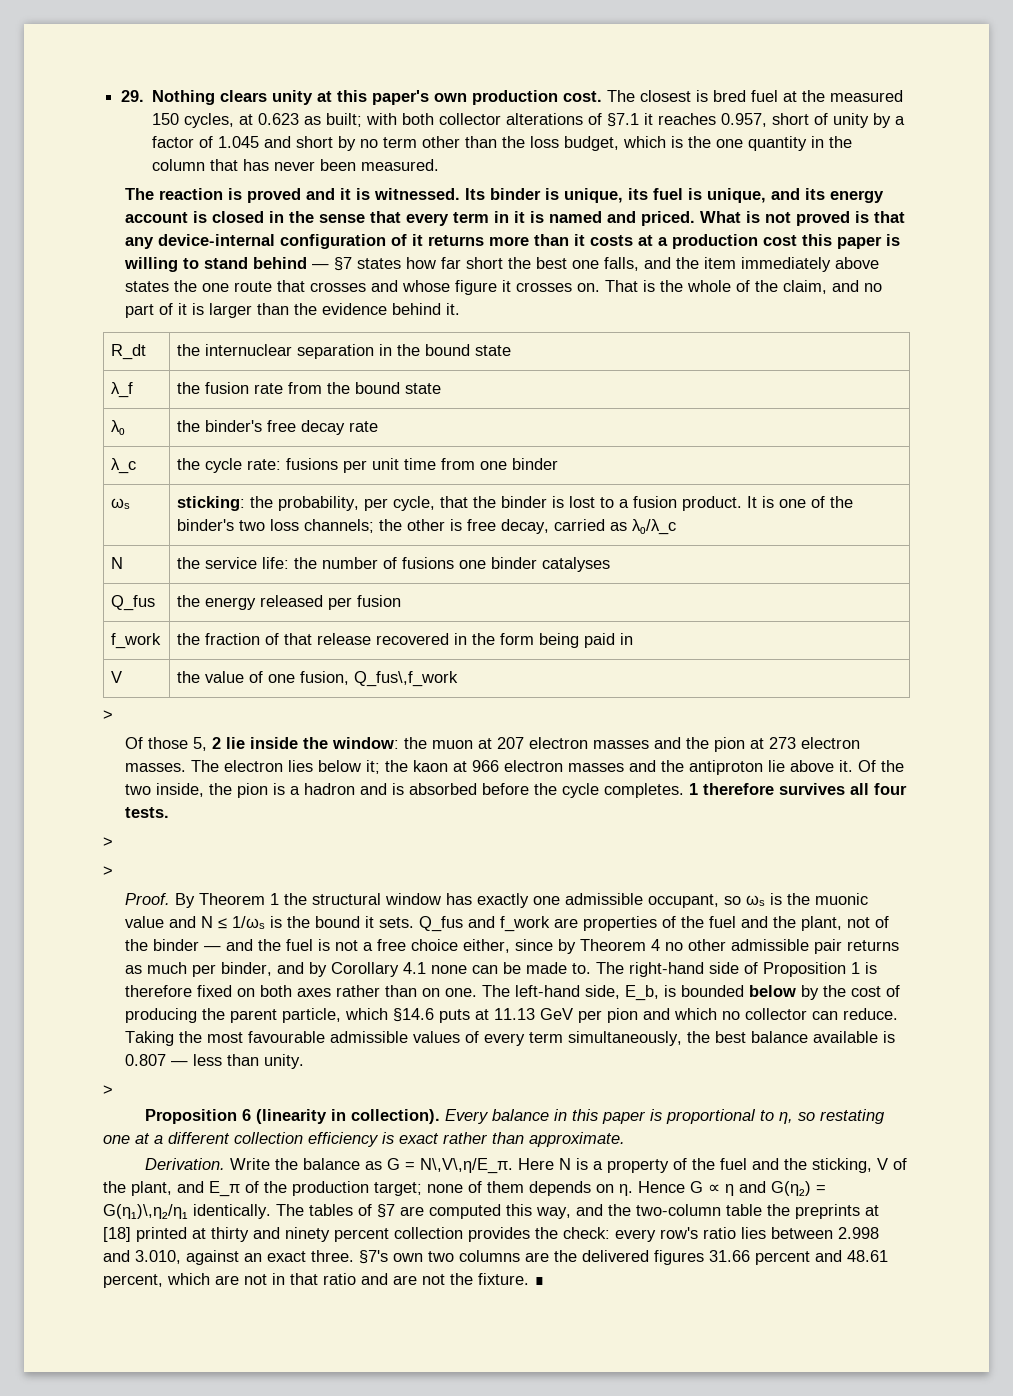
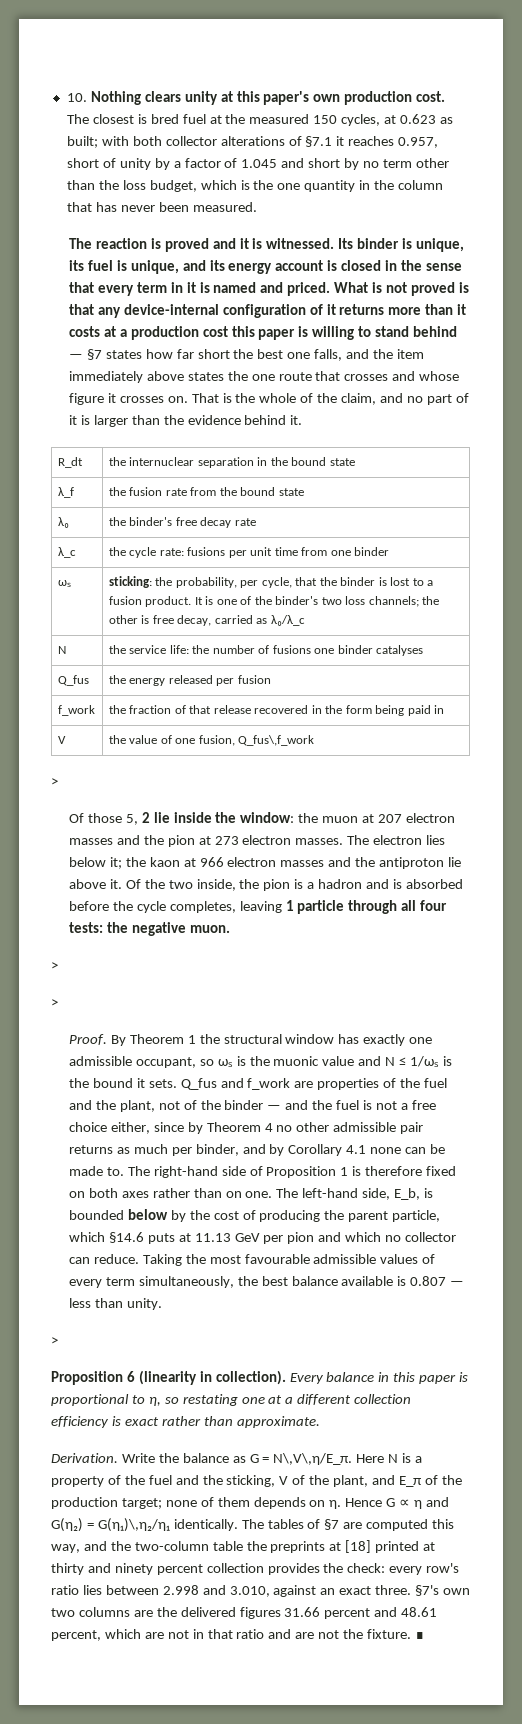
[121,90,145,102] 29. -> [66,93,87,102] 10.
[603,783,907,798] [124,807,169,818] completes. 1 therefore survives all four tests. -> [169,900,448,914] [68,922,230,936] completes, leaving 1 particle through all four tests: the negative muon.

